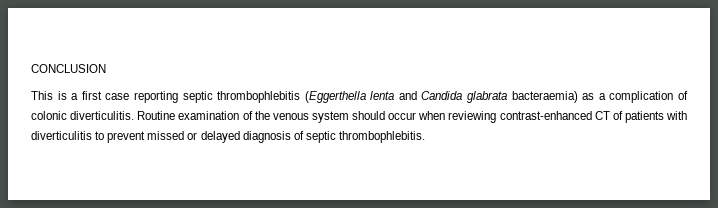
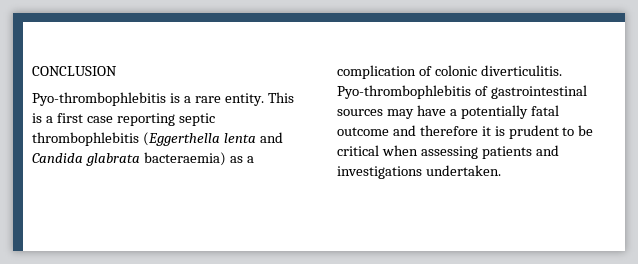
(106, 68) none -> [32,92,264,106] Pyo-thrombophlebitis is a rare entity.
[137,111,687,123] [31,131,425,143] Routine examination of the venous system should occur when reviewing contrast-enhanced CT of patients with diverticulitis to prevent missed or delayed diagnosis of septic thrombophlebitis. -> [337,85,587,99] [337,105,559,119] [337,125,594,139] [337,145,559,159] [337,165,501,179] Pyo-thrombophlebitis of gastrointestinal sources may have a potentially fatal outcome and therefore it is prudent to be critical when assessing patients and investigations undertaken.

